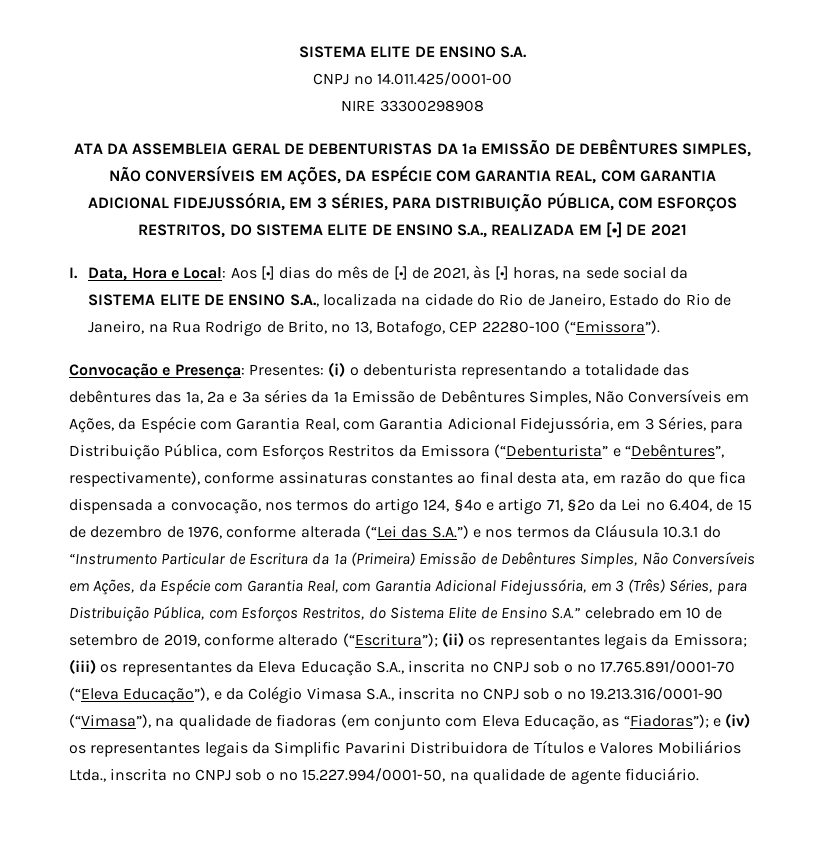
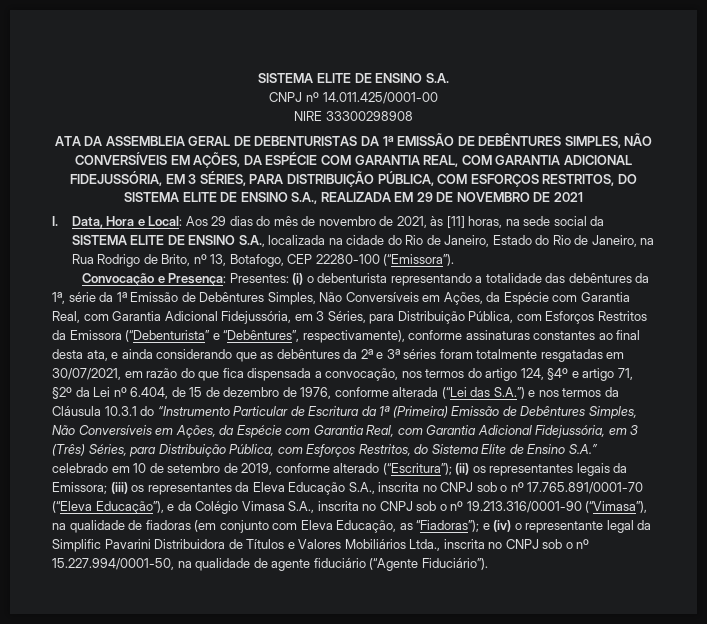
[606,222,623,238] [•] -> [416,192,530,202] 29 DE NOVEMBRO
[260,266,275,280] [•] -> [211,216,227,226] 29
[393,266,408,280] [•] -> [318,216,376,226] novembro
[494,266,509,280] [•] -> [446,216,465,228] [11]
[155,389,307,404] das 1ª, 2ª e 3ª séries -> [635,273,650,283] [52,292,96,304] da 1ª, série
(589, 479) none -> [111,349,625,362] [52,368,121,380] e ainda considerando que as debêntures da 2ª e 3ª séries foram totalmente resgatadas em 30/07/2021,
[69,741,248,757] os representantes legais -> [514,520,634,533] o representante legal
[624,767,699,781] fiduciário. -> [313,558,488,571] fiduciário (“Agente Fiduciário”).

